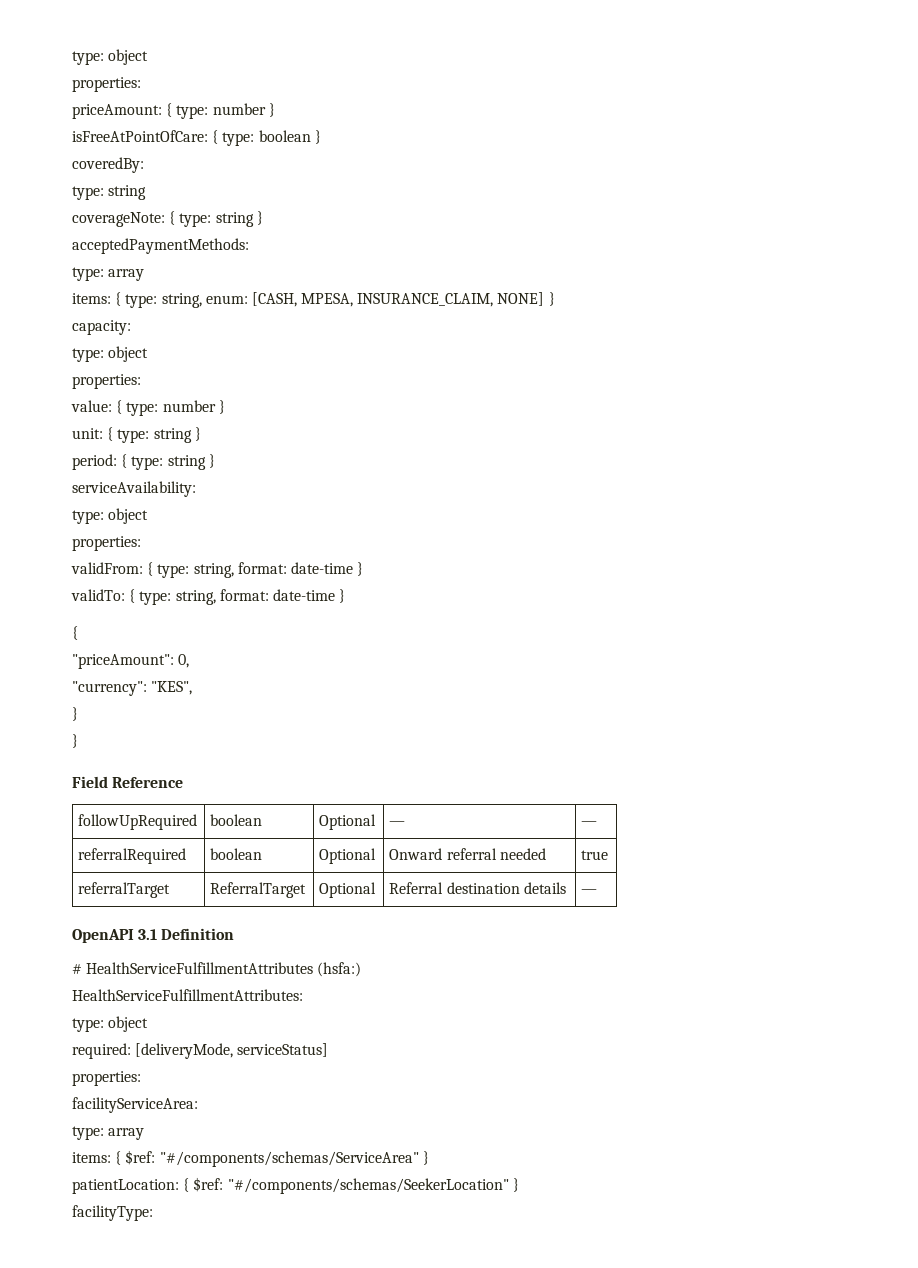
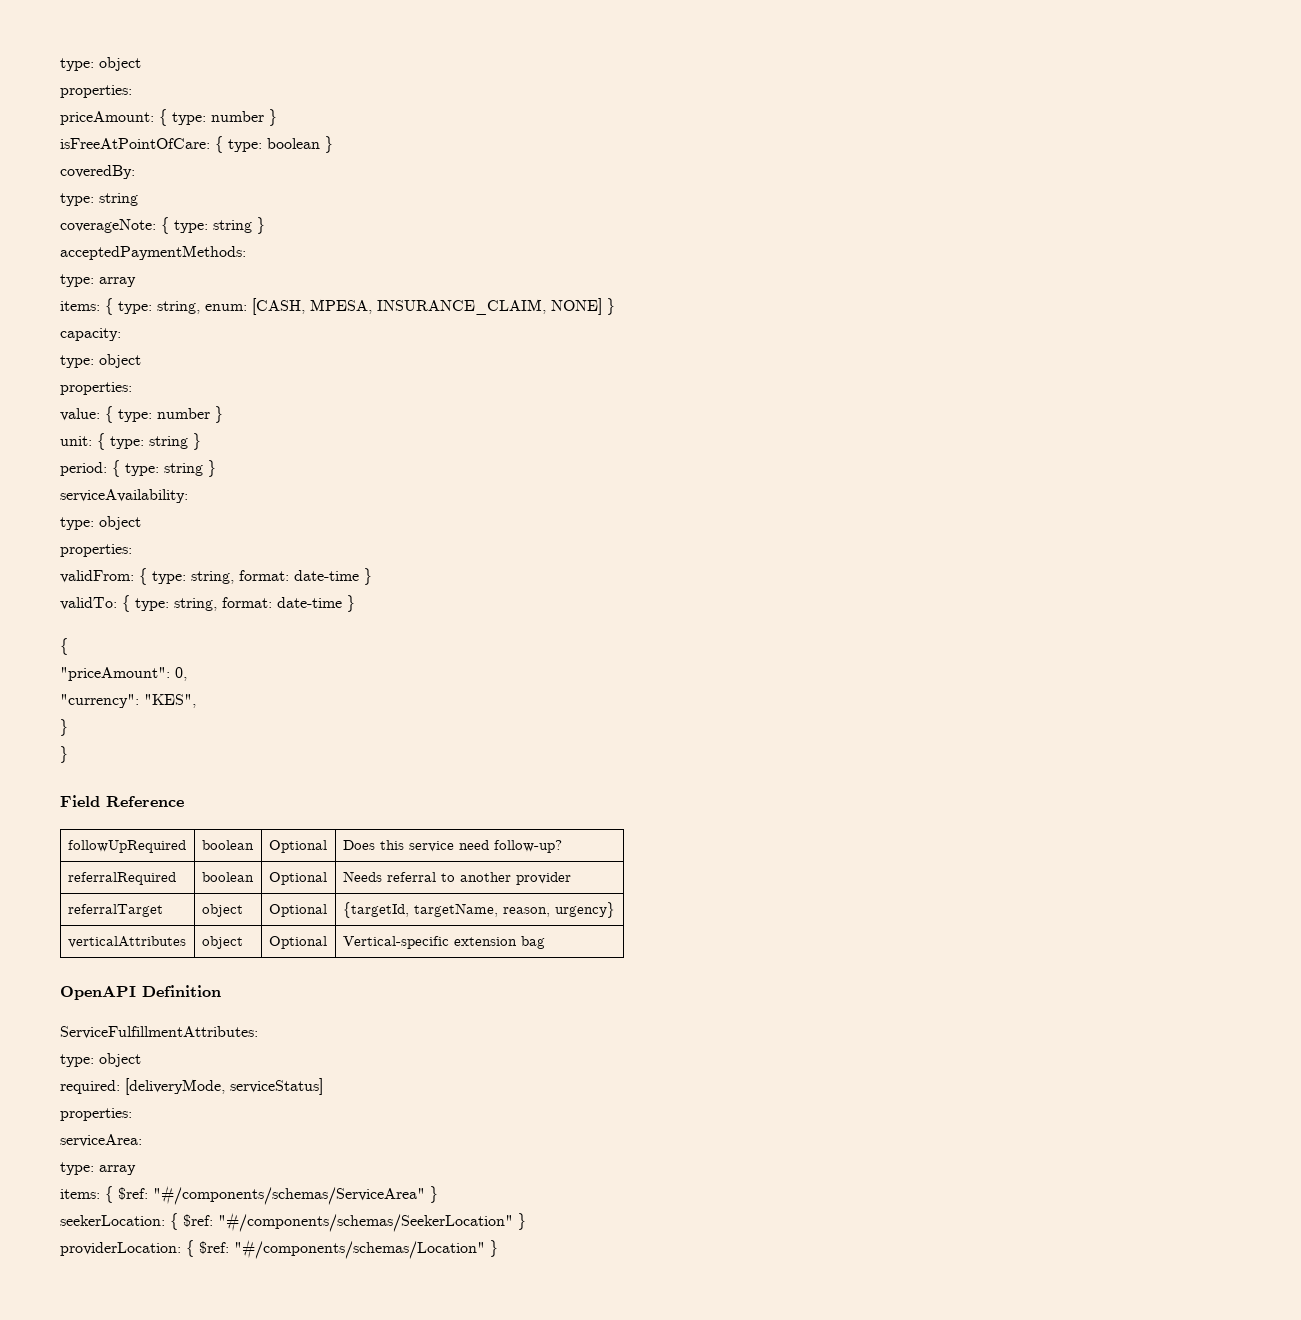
[389,821,406,826] [581,821,598,826] [78,848,187,864] [210,848,263,860] [319,848,377,864] [389,848,546,860] [581,850,609,860] — | — // referralRequired | boolean | Optional | Onward referral needed | true -> [342,840,562,853] [67,872,176,885] [201,872,254,882] [268,872,327,885] [342,871,571,885] Does this service need follow-up? // referralRequired | boolean | Optional | Needs referral to another provider
[210,882,307,898] [319,882,377,898] [389,882,566,894] [581,889,598,894] ReferralTarget | Optional | Referral destination details | — -> [201,904,243,917] [268,904,327,917] [342,902,615,918] [67,936,186,948] [201,936,243,949] [268,936,327,949] [342,936,545,949] object | Optional | {targetId, targetName, reason, urgency} // verticalAttributes | object | Optional | Vertical-specific extension bag
[138,929,158,940] 3.1 -> (136, 993) none
[72,962,362,977] [72,989,303,1001] # HealthServiceFulfillmentAttributes (hsfa:) // HealthServiceFulfillmentAttributes: -> [60,1026,258,1039] ServiceFulfillmentAttributes:
[72,1097,198,1113] facilityServiceArea: -> [60,1134,142,1147] serviceArea:
[72,1179,179,1194] patientLocation: -> [60,1215,165,1226] seekerLocation:
[72,1205,153,1221] facilityType: -> [60,1239,498,1259] providerLocation: { $ref: "#/components/schemas/Location" }

